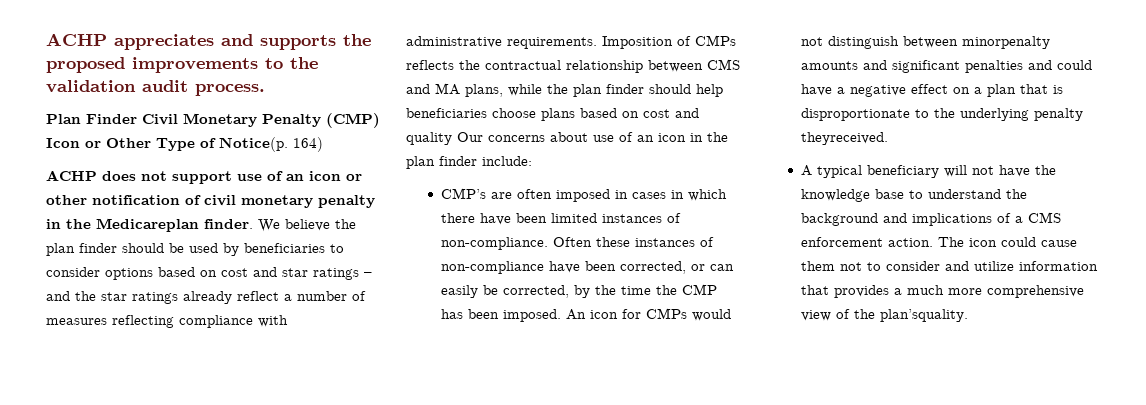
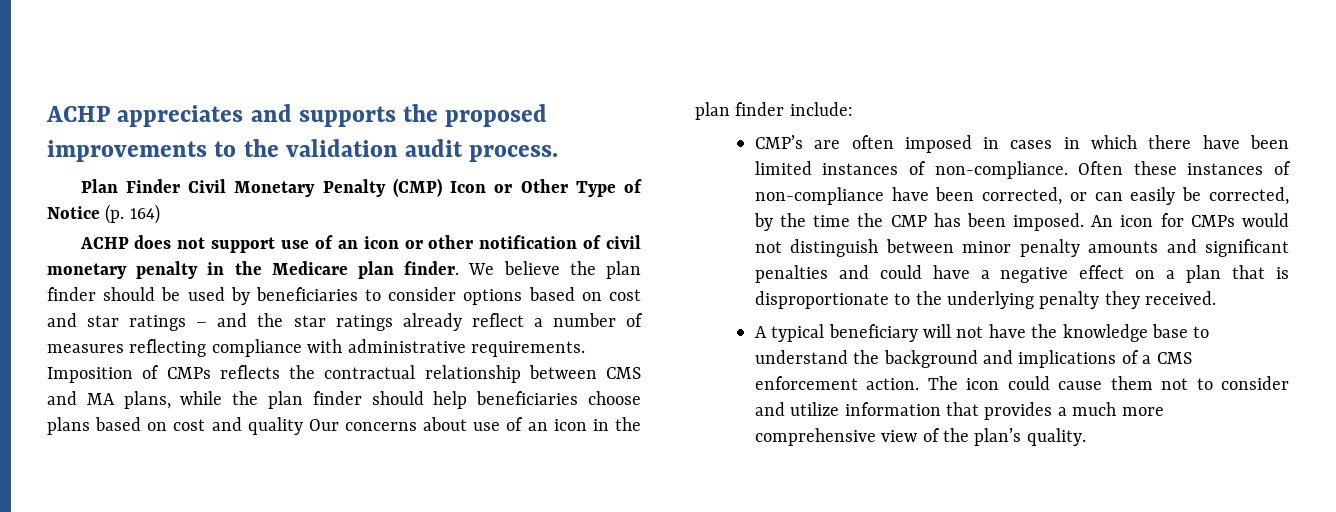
[219,137,288,152] Notice(p. -> [47,204,125,224] Notice (p.
[96,218,199,232] Medicareplan -> [271,261,394,279] Medicare plan
[962,36,1051,49] minorpenalty -> [962,239,1080,257] minor penalty
[801,132,889,145] theyreceived. -> [1104,291,1217,309] they received.
[880,309,969,322] plan’squality. -> [974,428,1086,446] plan’s quality.

